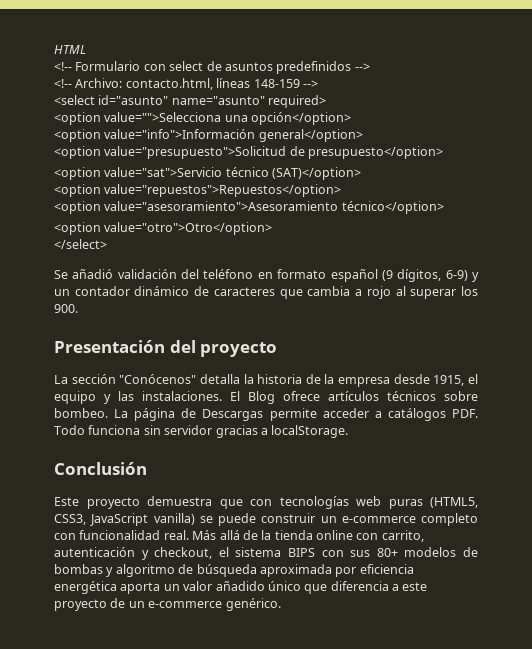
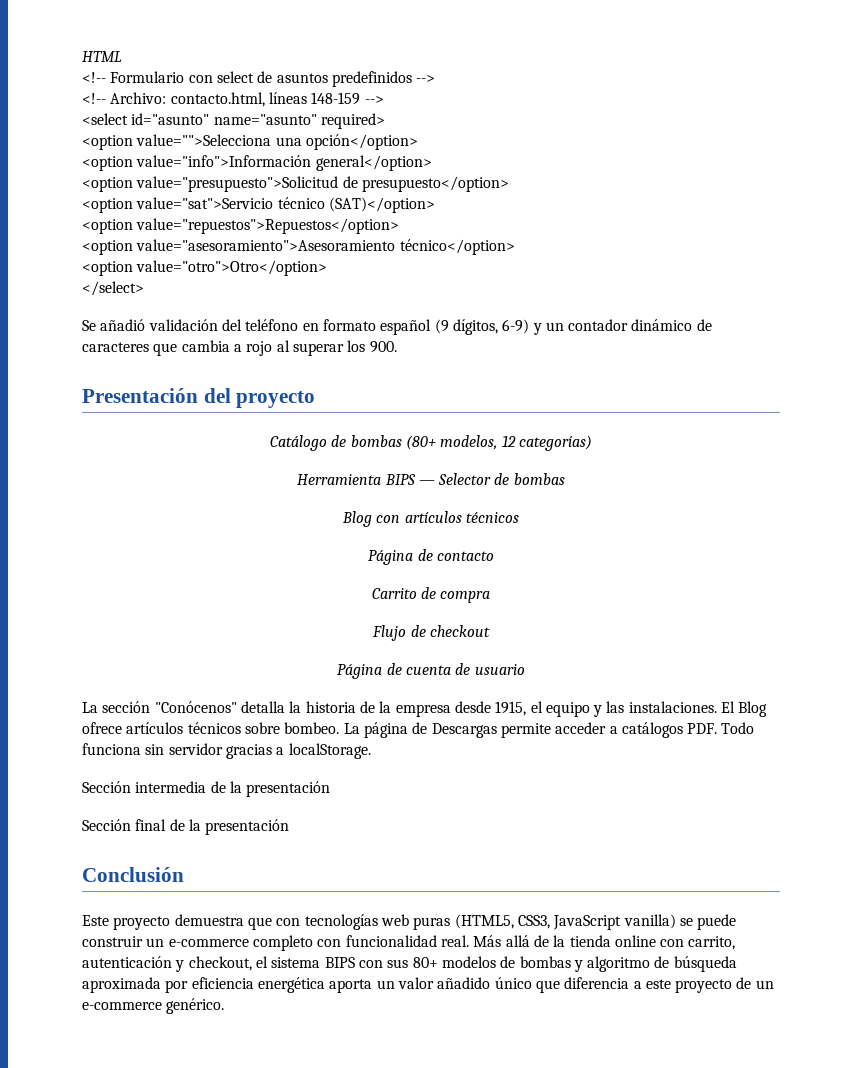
(278, 349) none -> [270,435,592,451] [297,473,565,485] [342,511,519,527] [368,549,494,565] [371,587,491,603] [372,625,490,641] [337,663,525,679] // Catálogo de bombas (80+ modelos, 12 categorías) // Herramienta BIPS — Selector de bombas // Blog con artículos técnicos // Página de contacto // Carrito de compra // Flujo de checkout // Página de cuenta de usuario
(349, 431) none -> [82,781,331,797] [82,819,290,835] // Sección intermedia de la presentación // Sección final de la presentación

